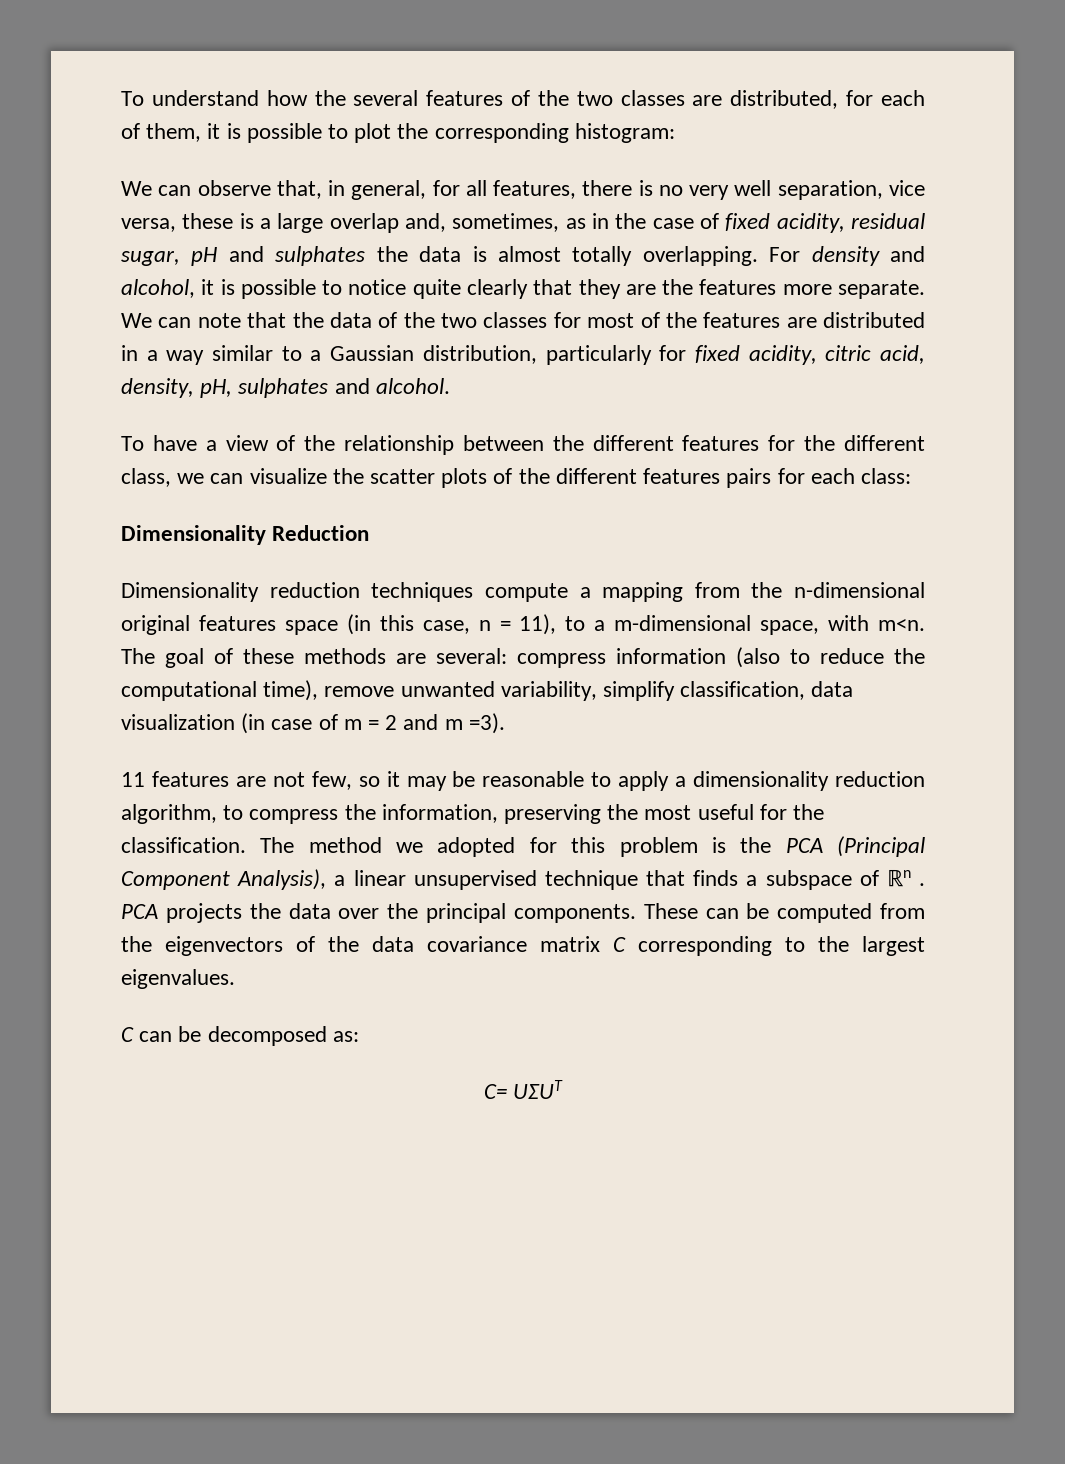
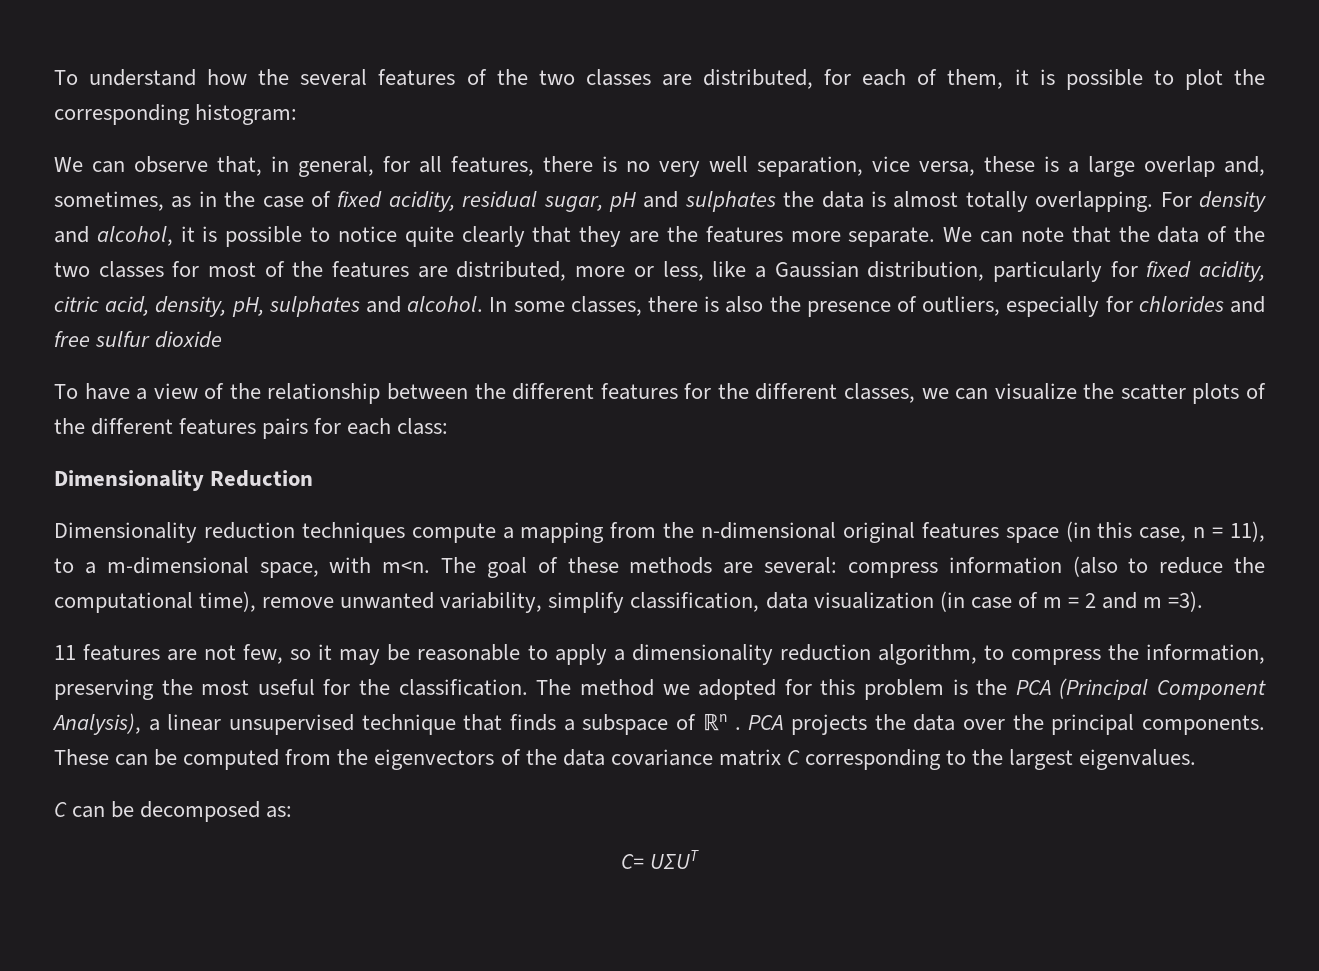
[823,312,925,328] [121,345,302,365] distributed in a way similar to -> [456,261,747,281] distributed, more or less, like
(450, 386) none -> [489,296,1266,317] [54,331,223,348] In some classes, there is also the presence of outliers, especially for chlorides and free sulfur dioxide
[121,468,171,487] class, -> [843,383,915,403] classes,

